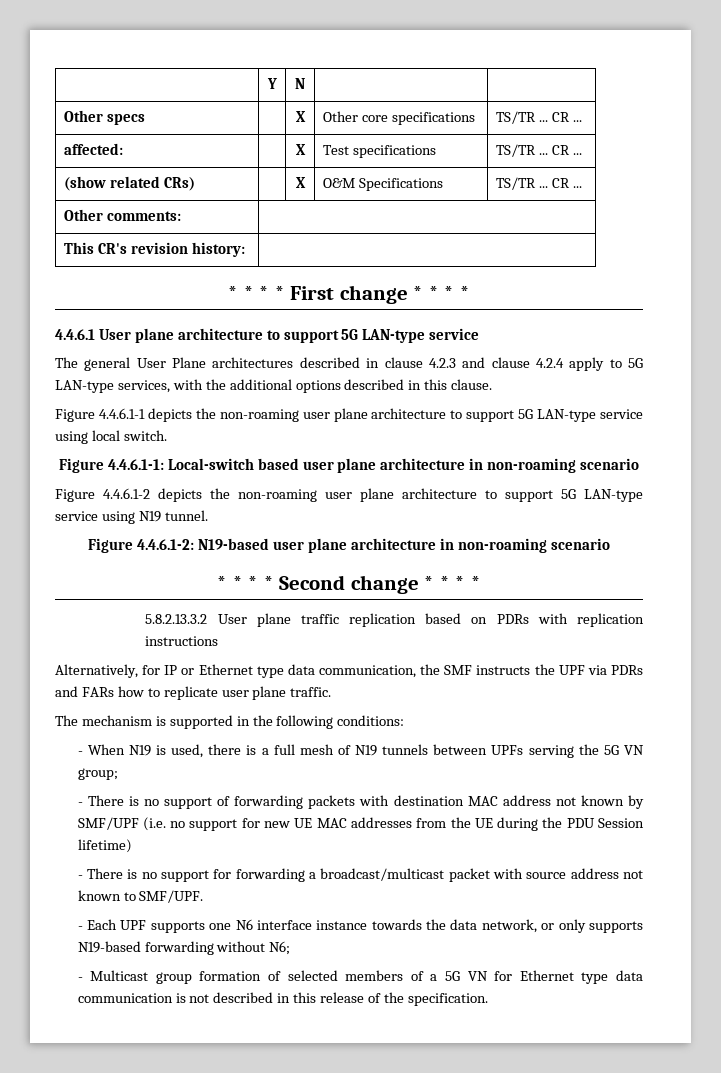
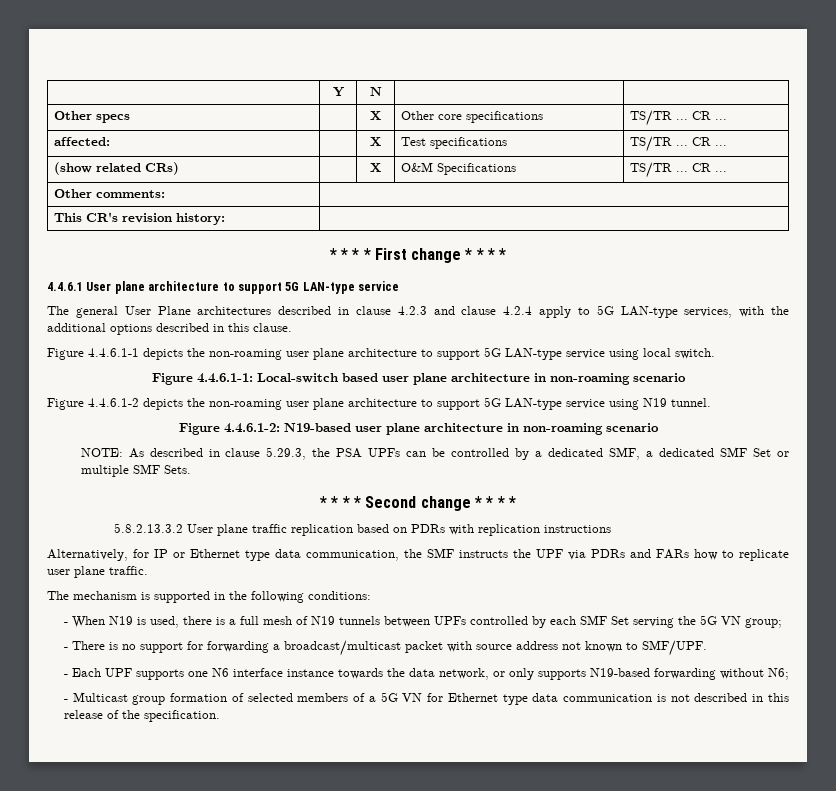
(610, 544) none -> [80,447,790,460] [80,464,191,477] // NOTE: As described in clause 5.29.3, the PSA UPFs can be controlled by a dedicated SMF, a dedicated SMF Set or multiple SMF Sets.
(524, 750) none -> [469,615,629,628] controlled by each SMF Set
[77,795,645,809] [77,817,644,831] [77,839,132,853] // - There is no support of forwarding packets with destination MAC address not known by SMF/UPF (i.e. no support for new UE MAC addresses from the UE during the PDU Session lifetime) -> (782, 623) none

